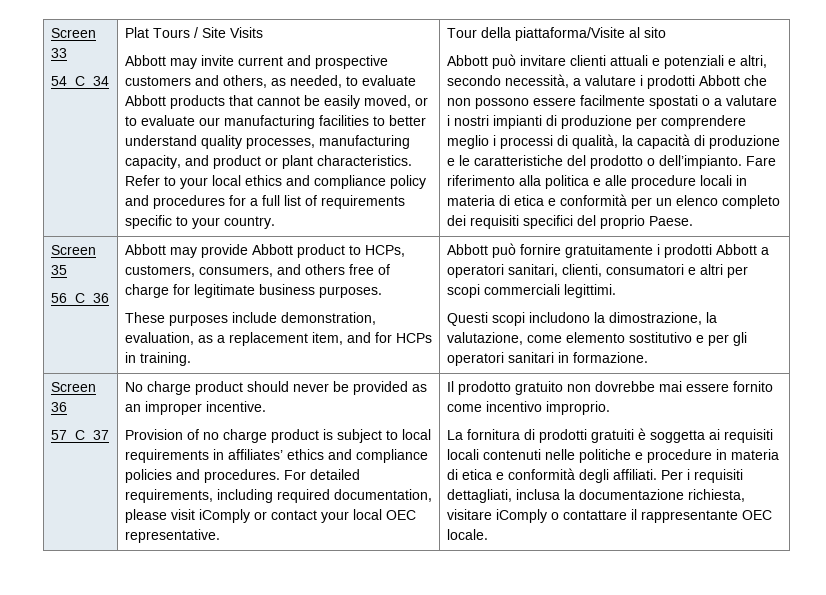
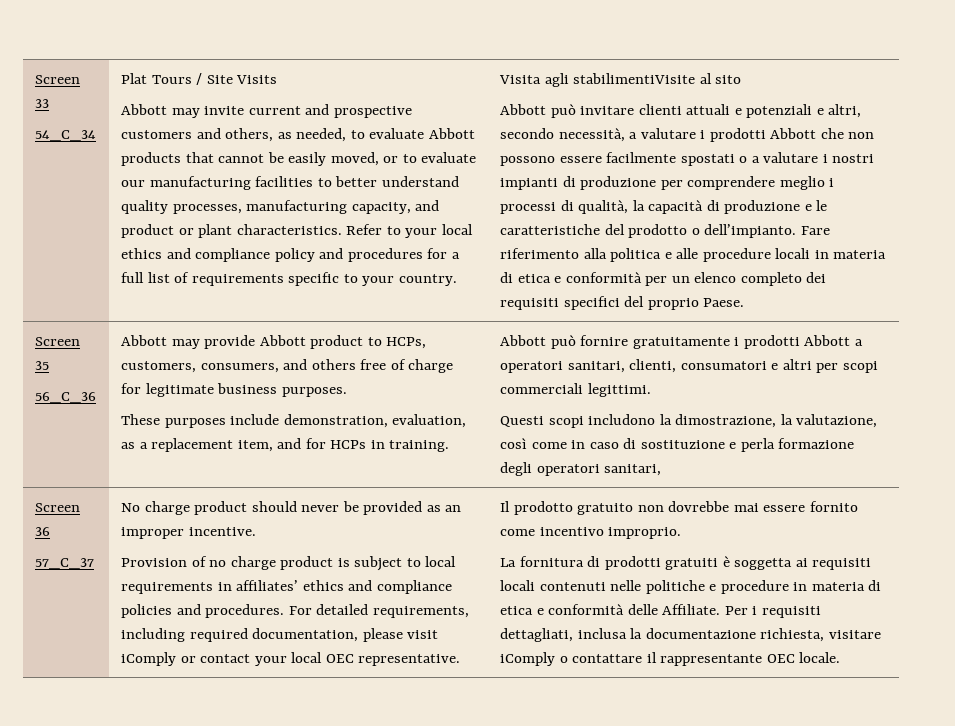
[446,27,625,41] Tour della piattaforma/Visite -> [499,73,696,87] Visita agli stabilimentiVisite
[526,332,747,346] [446,352,648,366] come elemento sostitutivo e per gli operatori sanitari in formazione. -> [500,438,854,452] [500,462,662,476] così come in caso di sostituzione e perla formazione degli operatori sanitari,
[578,469,657,483] degli affiliati. -> [627,604,721,615] delle Affiliate.

